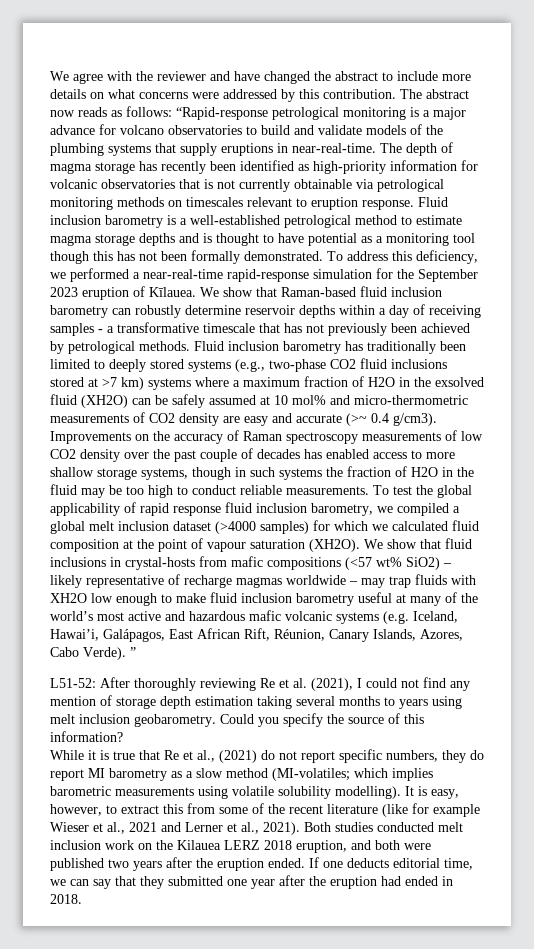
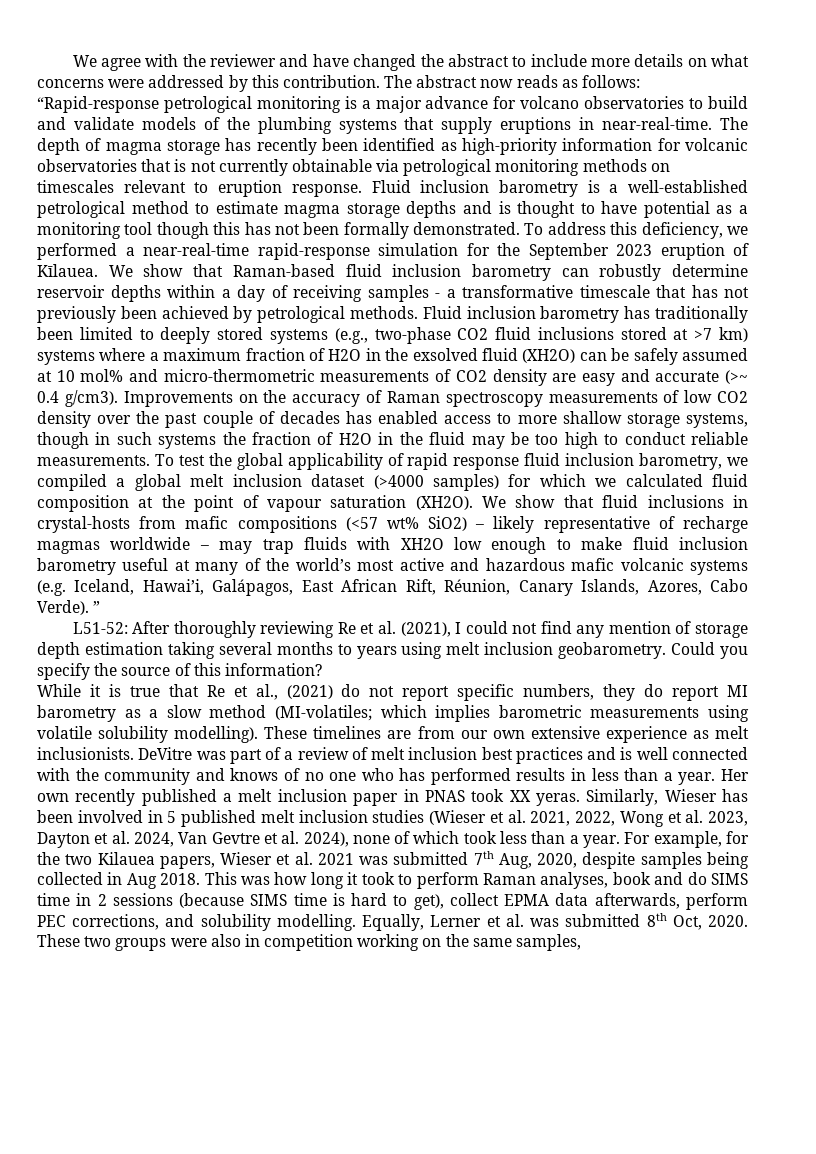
[405,786,459,799] [50,803,480,817] [50,822,463,835] [50,840,431,853] [50,857,473,871] [50,875,453,889] [50,894,82,904] It is easy, however, to extract this from some of the recent literature (like for example Wieser et al., 2021 and Lerner et al., 2021). Both studies conducted melt inclusion work on the Kilauea LERZ 2018 eruption, and both were published two years after the eruption ended. If one deducts editorial time, we can say that they submitted one year after the eruption had ended in 2018. -> [264,726,749,743] [37,747,748,764] [37,768,750,785] [37,789,748,806] [37,810,748,827] [37,831,749,848] [37,851,749,869] [37,872,748,889] [37,893,748,910] [37,913,749,931] [37,934,582,951] These timelines are from our own extensive experience as melt inclusionists. DeVitre was part of a review of melt inclusion best practices and is well connected with the community and knows of no one who has performed results in less than a year. Her own recently published a melt inclusion paper in PNAS took XX yeras. Similarly, Wieser has been involved in 5 published melt inclusion studies (Wieser et al. 2021, 2022, Wong et al. 2023, Dayton et al. 2024, Van Gevtre et al. 2024), none of which took less than a year. For example, for the two Kilauea papers, Wieser et al. 2021 was submitted 7th Aug, 2020, despite samples being collected in Aug 2018. This was how long it took to perform Raman analyses, book and do SIMS time in 2 sessions (because SIMS time is hard to get), collect EPMA data afterwards, perform PEC corrections, and solubility modelling. Equally, Lerner et al. was submitted 8th Oct, 2020. These two groups were also in competition working on the same samples,

